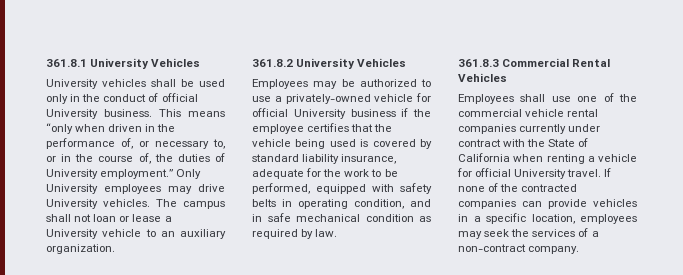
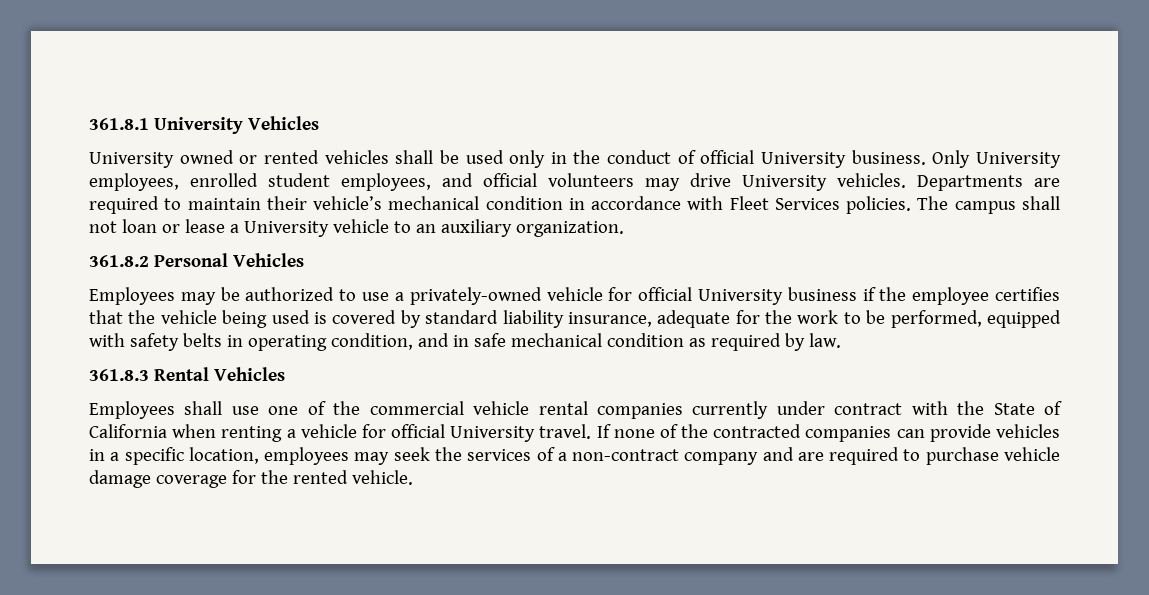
(98, 84) none -> [179,150,319,164] owned or rented
[159,109,225,117] [46,123,176,134] [46,138,225,149] [46,153,225,164] [46,169,202,179] [46,184,225,194] [46,199,150,209] This means “only when driven in the performance of, or necessary to, or in the course of, the duties of University employment.” Only University employees may drive University vehicles. -> [932,150,1061,168] [89,173,1060,191] [89,196,912,214] Only University employees, enrolled student employees, and official volunteers may drive University vehicles. Departments are required to maintain their vehicle’s mechanical condition in accordance with Fleet Services policies.
[296,58,356,69] University -> [153,253,228,267] Personal
[502,58,570,67] Commercial -> (149, 375) none
[528,246,580,254] company. -> [684,447,1061,465] [89,470,413,488] company and are required to purchase vehicle damage coverage for the rented vehicle.

